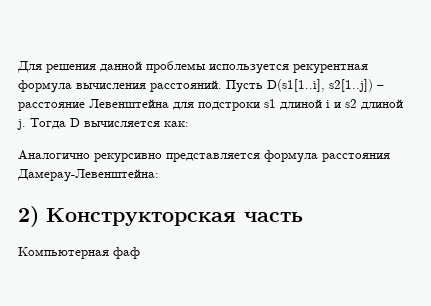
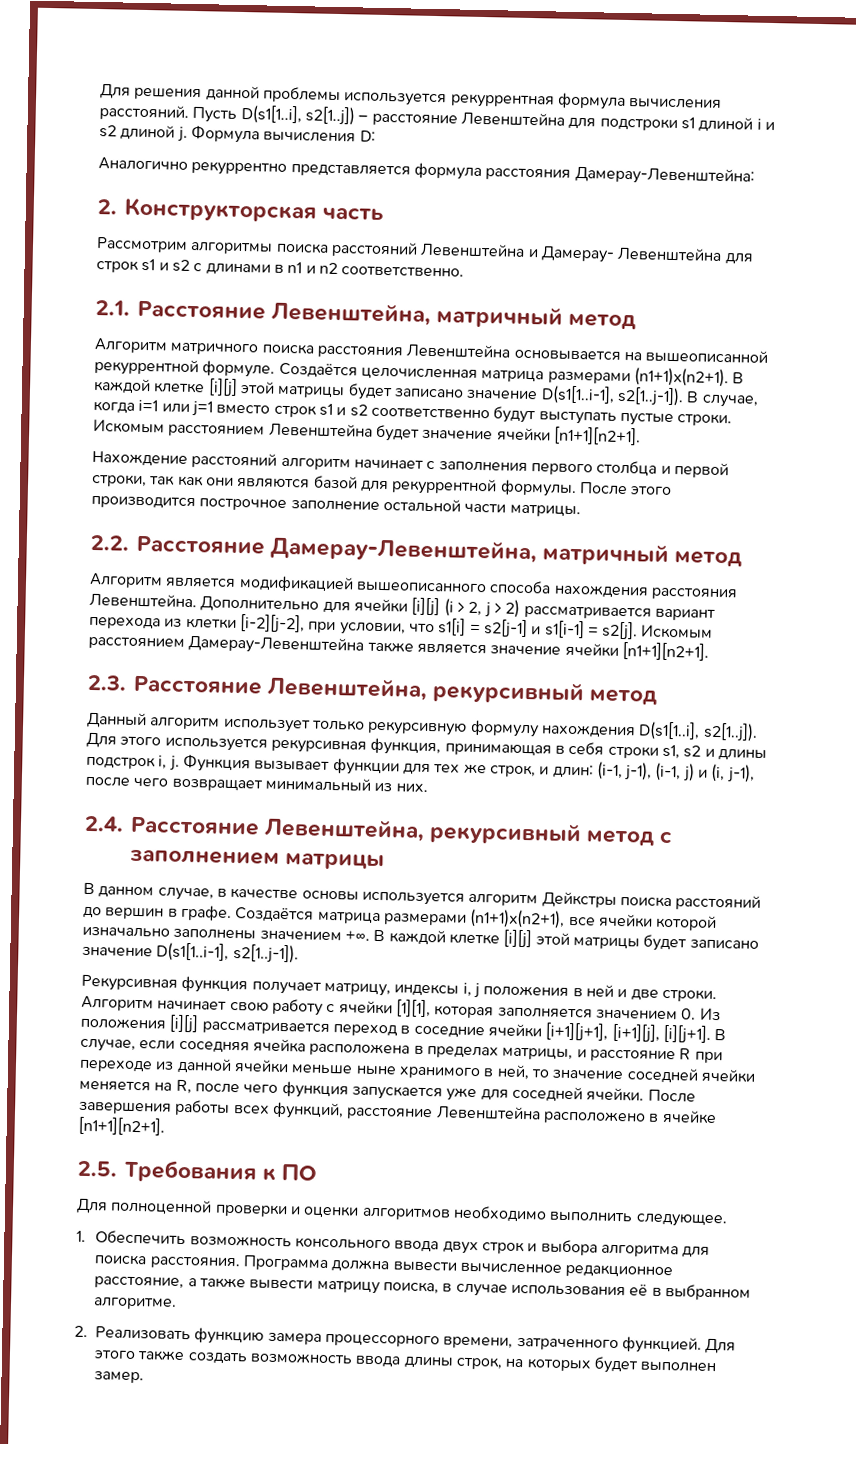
[293,64,368,74] рекурентная -> [449,93,555,109] рекуррентная
[30,118,189,129] Тогда D вычисляется как: -> [190,124,376,144] Формула вычисления D:
[94,153,162,163] рекурсивно -> [191,160,288,176] рекуррентно
[18,206,39,227] 2) -> [97,199,117,215] 2.
[18,247,140,259] Компьютерная фаф -> [96,237,753,265] [96,258,465,277] [95,300,637,331] [94,338,769,363] [94,357,745,388] [93,377,759,408] [93,399,733,427] [93,418,641,446] [92,450,729,479] [92,473,673,498] [91,495,581,518] [90,534,743,568] [89,572,738,601] [89,592,716,621] [89,614,714,641] [88,635,709,661] [87,674,658,706] [87,711,758,742] [86,731,767,762] [86,753,755,783] [85,776,428,793] [84,815,673,847] [130,848,386,871] [83,882,762,911] [83,904,718,932] [82,926,759,952] [82,942,299,964] [81,974,717,1003] [81,995,721,1021] [80,1014,727,1044] [80,1038,723,1064] [79,1057,756,1084] [79,1079,696,1103] [78,1099,717,1125] [78,1116,165,1136] [77,1159,318,1184] [76,1197,728,1228] [76,1230,711,1258] [94,1254,674,1279] [94,1276,751,1301] [93,1297,178,1310] [74,1325,737,1354] [94,1350,717,1374] [94,1371,144,1384] Рассмотрим алгоритмы поиска расстояний Левенштейна и Дамерау- Левенштейна для строк s1 и s2 с длинами в n1 и n2 соответственно. // 2.1. Расстояние Левенштейна, матричный метод // Алгоритм матричного поиска расстояния Левенштейна основывается на вышеописанной рекуррентной формуле. Создаётся целочисленная матрица размерами (n1+1)x(n2+1). В каждой клетке [i][j] этой матрицы будет записано значение D(s1[1..i-1], s2[1..j-1]). В случае, когда i=1 или j=1 вместо строк s1 и s2 соответственно будут выступать пустые строки. Искомым расстоянием Левенштейна будет значение ячейки [n1+1][n2+1]. // Нахождение расстояний алгоритм начинает с заполнения первого столбца и первой строки, так как они являются базой для рекуррентной формулы. После этого производится построчное заполнение остальной части матрицы. // 2.2. Расстояние Дамерау-Левенштейна, матричный метод // Алгоритм является модификацией вышеописанного способа нахождения расстояния Левенштейна. Дополнительно для ячейки [i][j] (i > 2, j > 2) рассматривается вариант перехода из клетки [i-2][j-2], при условии, что s1[i] = s2[j-1] и s1[i-1] = s2[j]. Искомым расстоянием Дамерау-Левенштейна также является значение ячейки [n1+1][n2+1]. // 2.3. Расстояние Левенштейна, рекурсивный метод // Данный алгоритм использует только рекурсивную формулу нахождения D(s1[1..i], s2[1..j]). Для этого используется рекурсивная функция, принимающая в себя строки s1, s2 и длины подстрок i, j. Функция вызывает функции для тех же строк, и длин: (i-1, j-1), (i-1, j) и (i, j-1), после чего возвращает минимальный из них. // 2.4. Расстояние Левенштейна, рекурсивный метод с заполнением матрицы // В данном случае, в качестве основы используется алгоритм Дейкстры поиска расстояний до вершин в графе. Создаётся матрица размерами (n1+1)x(n2+1), все ячейки которой изначально заполнены значением +∞. В каждой клетке [i][j] этой матрицы будет записано значение D(s1[1..i-1], s2[1..j-1]). // Рекурсивная функция получает матрицу, индексы i, j положения в ней и две строки. Алгоритм начинает свою работу с ячейки [1][1], которая заполняется значением 0. Из положения [i][j] рассматривается переход в соседние ячейки [i+1][j+1], [i+1][j], [i][j+1]. В случае, если соседняя ячейка расположена в пределах матрицы, и расстояние R при переходе из данной ячейки меньше ныне хранимого в ней, то значение соседней ячейки меняется на R, после чего функция запускается уже для соседней ячейки. После завершения работы всех функций, расстояние Левенштейна расположено в ячейке [n1+1][n2+1]. // 2.5. Требования к ПО // Для полноценной проверки и оценки алгоритмов необходимо выполнить следующее. // 1. Обеспечить возможность консольного ввода двух строк и выбора алгоритма для поиска расстояния. Программа должна вывести вычисленное редакционное расстояние, а также вывести матрицу поиска, в случае использования её в выбранном алгоритме. // 2. Реализовать функцию замера процессорного времени, затраченного функцией. Для этого также создать возможность ввода длины строк, на которых будет выполнен замер.

